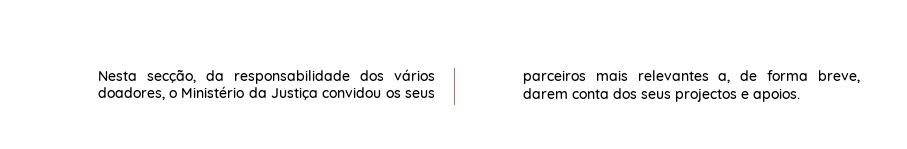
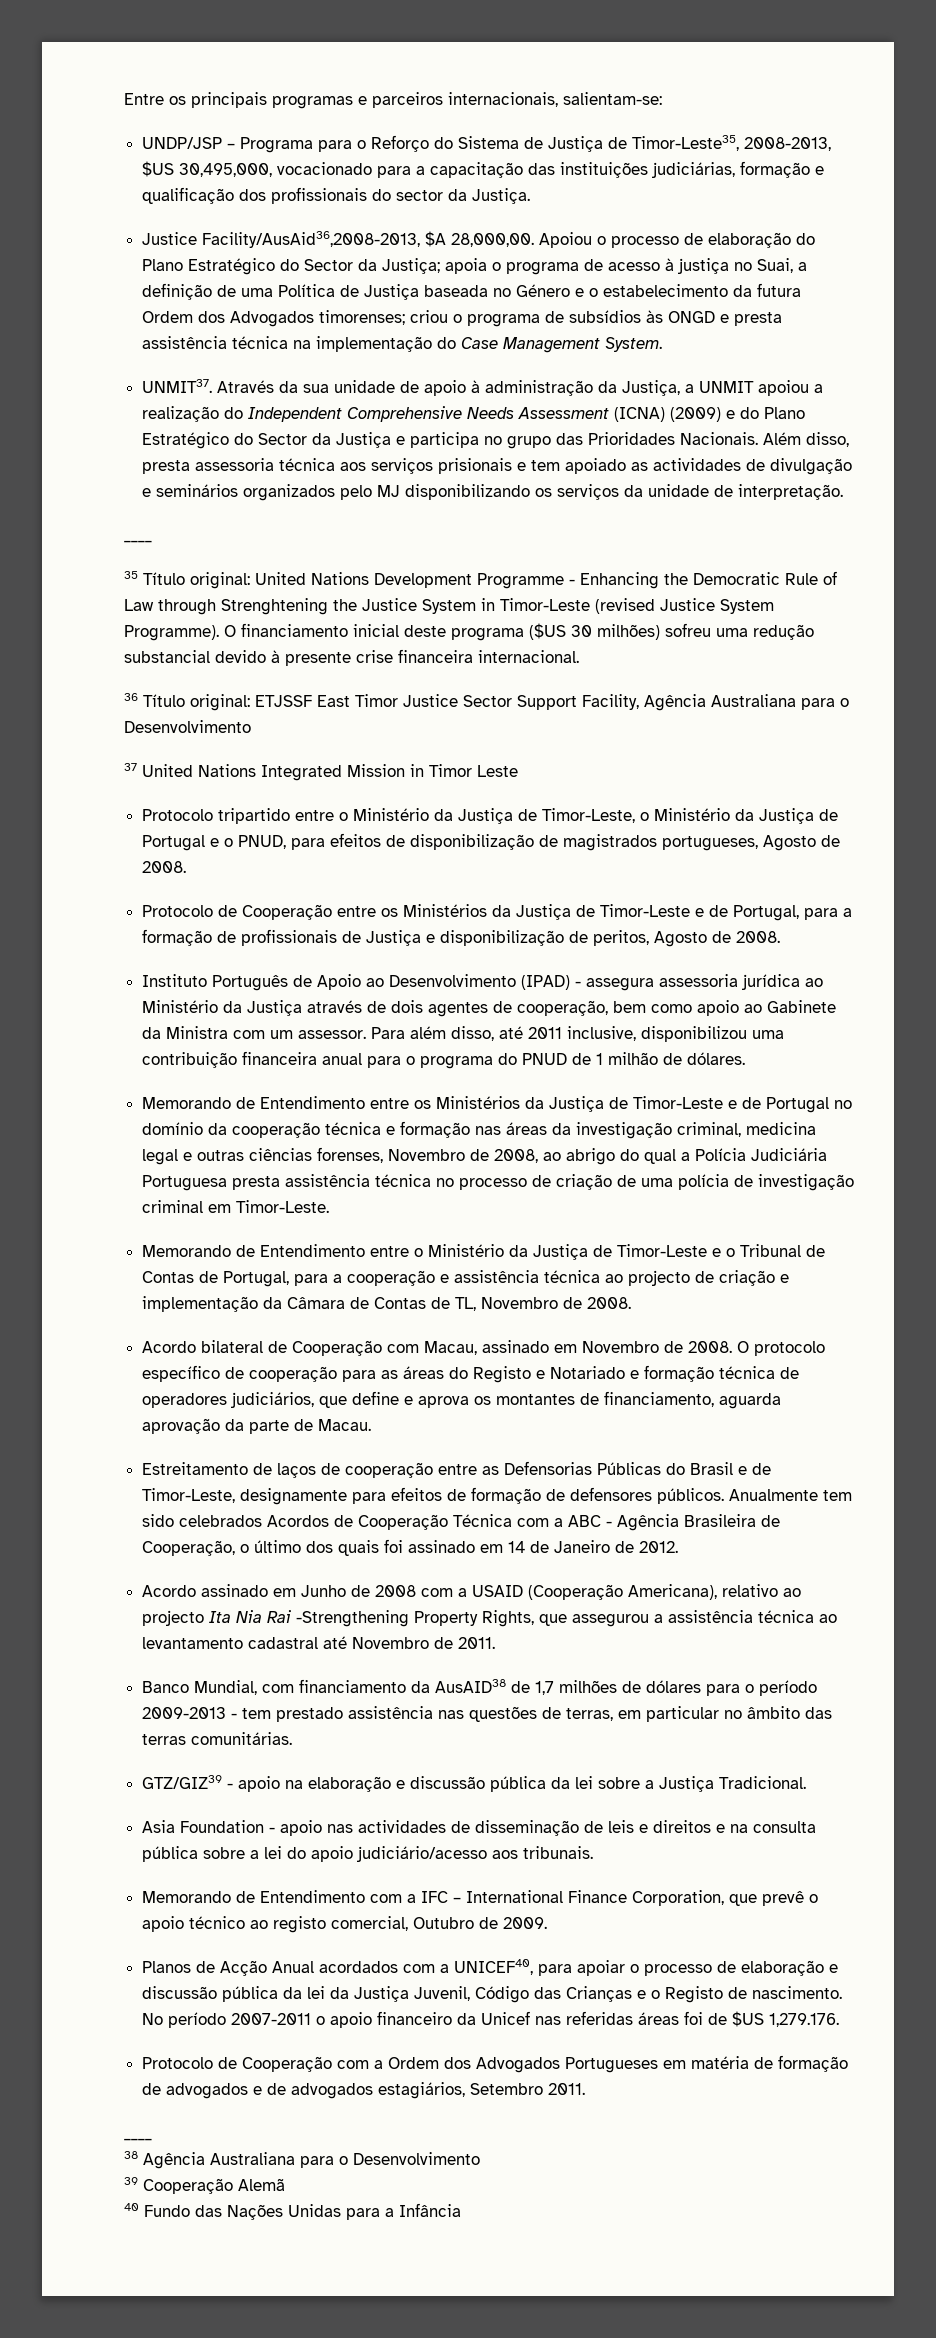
[97,69,435,84] [97,86,435,100] [522,70,860,84] [522,88,800,102] Nesta secção, da responsabilidade dos vários doadores, o Ministério da Justiça convidou os seus parceiros mais relevantes a, de forma breve, darem conta dos seus projectos e apoios. -> [123,92,662,109] [142,135,832,153] [142,161,825,178] [142,187,531,204] [142,231,816,248] [142,258,808,275] [142,283,802,300] [142,310,783,327] [142,336,663,353] [142,379,824,396] [142,406,806,422] [142,432,850,449] [142,458,853,475] [142,484,844,501] [123,540,152,543] [123,571,837,589] [123,598,774,615] [123,623,814,641] [123,649,579,666] [123,693,849,711] [123,720,251,733] [123,763,518,781] [142,808,839,824] [142,833,841,851] [142,861,187,873] [142,904,853,921] [142,929,781,947] [142,974,824,991] [142,1000,837,1017] [142,1026,785,1042] [142,1051,746,1069] [142,1096,853,1113] [142,1121,817,1139] [142,1147,828,1165] [142,1174,855,1191] [142,1200,330,1213] [142,1244,826,1260] [142,1270,790,1287] [142,1296,632,1312] [142,1340,826,1356] [142,1365,800,1383] [142,1391,782,1409] [142,1418,372,1434] [142,1461,772,1478] [142,1487,853,1505] [142,1514,781,1531] [142,1539,679,1556] [142,1584,802,1600] [142,1610,838,1627] [142,1636,496,1649] [142,1679,818,1696] [142,1706,833,1722] [142,1732,293,1745] [142,1775,807,1792] [142,1820,817,1836] [142,1846,594,1862] [142,1890,819,1906] [142,1916,548,1933] [142,1959,839,1976] [142,1986,843,2003] [142,2011,840,2028] [142,2055,849,2073] [142,2082,586,2099] [123,2138,152,2141] [123,2151,480,2169] [123,2177,285,2194] [123,2203,461,2220] Entre os principais programas e parceiros internacionais, salientam-se: // UNDP/JSP – Programa para o Reforço do Sistema de Justiça de Timor-Leste35, 2008-2013, $US 30,495,000, vocacionado para a capacitação das instituições judiciárias, formação e qualificação dos profissionais do sector da Justiça. // Justice Facility/AusAid36,2008-2013, $A 28,000,00. Apoiou o processo de elaboração do Plano Estratégico do Sector da Justiça; apoia o programa de acesso à justiça no Suai, a definição de uma Política de Justiça baseada no Género e o estabelecimento da futura Ordem dos Advogados timorenses; criou o programa de subsídios às ONGD e presta assistência técnica na implementação do Case Management System. // UNMIT37. Através da sua unidade de apoio à administração da Justiça, a UNMIT apoiou a realização do Independent Comprehensive Needs Assessment (ICNA) (2009) e do Plano Estratégico do Sector da Justiça e participa no grupo das Prioridades Nacionais. Além disso, presta assessoria técnica aos serviços prisionais e tem apoiado as actividades de divulgação e seminários organizados pelo MJ disponibilizando os serviços da unidade de interpretação. // ____ // 35 Título original: United Nations Development Programme - Enhancing the Democratic Rule of Law through Strenghtening the Justice System in Timor-Leste (revised Justice System Programme). O financiamento inicial deste programa ($US 30 milhões) sofreu uma redução substancial devido à presente crise financeira internacional. // 36 Título original: ETJSSF East Timor Justice Sector Support Facility, Agência Australiana para o Desenvolvimento // 37 United Nations Integrated Mission in Timor Leste // Protocolo tripartido entre o Ministério da Justiça de Timor-Leste, o Ministério da Justiça de Portugal e o PNUD, para efeitos de disponibilização de magistrados portugueses, Agosto de 2008. // Protocolo de Cooperação entre os Ministérios da Justiça de Timor-Leste e de Portugal, para a formação de profissionais de Justiça e disponibilização de peritos, Agosto de 2008. // Instituto Português de Apoio ao Desenvolvimento (IPAD) - assegura assessoria jurídica ao Ministério da Justiça através de dois agentes de cooperação, bem como apoio ao Gabinete da Ministra com um assessor. Para além disso, até 2011 inclusive, disponibilizou uma contribuição financeira anual para o programa do PNUD de 1 milhão de dólares. // Memorando de Entendimento entre os Ministérios da Justiça de Timor-Leste e de Portugal no domínio da cooperação técnica e formação nas áreas da investigação criminal, medicina legal e outras ciências forenses, Novembro de 2008, ao abrigo do qual a Polícia Judiciária Portuguesa presta assistência técnica no processo de criação de uma polícia de investigação criminal em Timor-Leste. // Memorando de Entendimento entre o Ministério da Justiça de Timor-Leste e o Tribunal de Contas de Portugal, para a cooperação e assistência técnica ao projecto de criação e implementação da Câmara de Contas de TL, Novembro de 2008. // Acordo bilateral de Cooperação com Macau, assinado em Novembro de 2008. O protocolo específico de cooperação para as áreas do Registo e Notariado e formação técnica de operadores judiciários, que define e aprova os montantes de financiamento, aguarda aprovação da parte de Macau. // Estreitamento de laços de cooperação entre as Defensorias Públicas do Brasil e de Timor-Leste, designamente para efeitos de formação de defensores públicos. Anualmente tem sido celebrados Acordos de Cooperação Técnica com a ABC - Agência Brasileira de Cooperação, o último dos quais foi assinado em 14 de Janeiro de 2012. // Acordo assinado em Junho de 2008 com a USAID (Cooperação Americana), relativo ao projecto Ita Nia Rai -Strengthening Property Rights, que assegurou a assistência técnica ao levantamento cadastral até Novembro de 2011. // Banco Mundial, com financiamento da AusAID38 de 1,7 milhões de dólares para o período 2009-2013 - tem prestado assistência nas questões de terras, em particular no âmbito das terras comunitárias. // GTZ/GIZ39 - apoio na elaboração e discussão pública da lei sobre a Justiça Tradicional. // Asia Foundation - apoio nas actividades de disseminação de leis e direitos e na consulta pública sobre a lei do apoio judiciário/acesso aos tribunais. // Memorando de Entendimento com a IFC – International Finance Corporation, que prevê o apoio técnico ao registo comercial, Outubro de 2009. // Planos de Acção Anual acordados com a UNICEF40, para apoiar o processo de elaboração e discussão pública da lei da Justiça Juvenil, Código das Crianças e o Registo de nascimento. No período 2007-2011 o apoio financeiro da Unicef nas referidas áreas foi de $US 1,279.176. // Protocolo de Cooperação com a Ordem dos Advogados Portugueses em matéria de formação de advogados e de advogados estagiários, Setembro 2011. // ____ // 38 Agência Australiana para o Desenvolvimento // 39 Cooperação Alemã // 40 Fundo das Nações Unidas para a Infância

